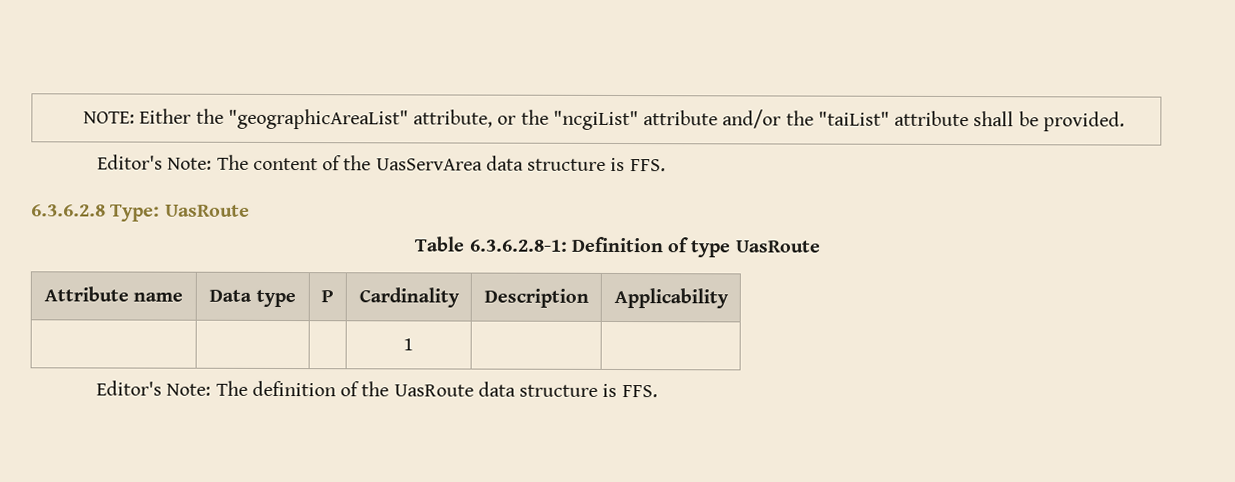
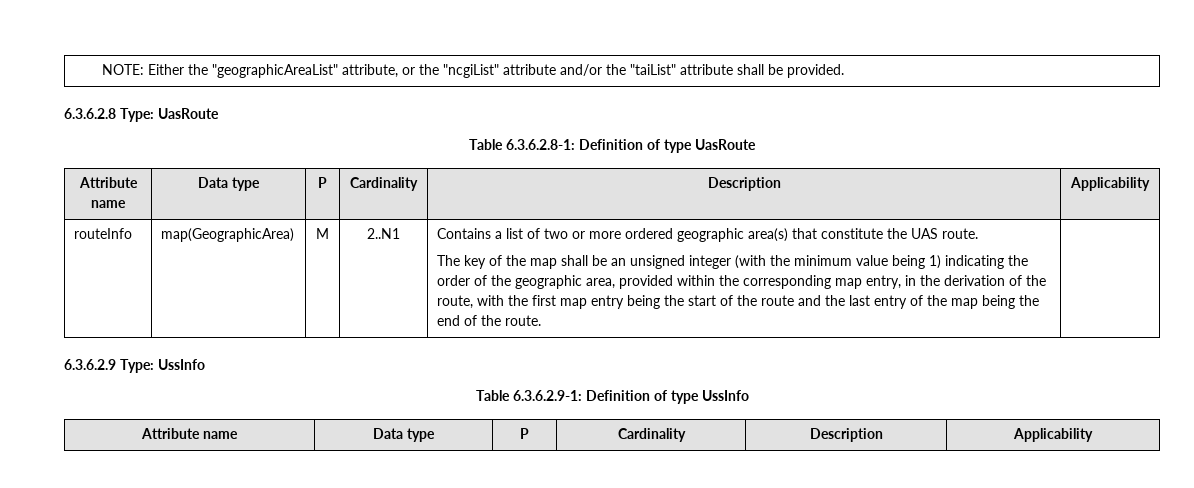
[96,154,666,172] // Editor's Note: The content of the UasServArea data structure is FFS. -> (844, 71) none
[403,338,414,351] [95,380,658,398] | | | 1 | | // Editor's Note: The definition of the UasRoute data structure is FFS. -> [73,228,132,239] [160,228,294,242] [316,228,329,239] [367,228,400,239] [436,228,978,242] [436,255,1028,269] [436,275,1046,289] [436,295,1039,309] [436,315,541,326] [64,359,205,373] [475,390,749,404] [141,428,238,439] [373,428,435,442] [520,428,529,439] [617,428,686,442] [809,428,883,442] [1012,428,1093,442] routeInfo | map(GeographicArea) | M | 2..N1 | Contains a list of two or more ordered geographic area(s) that constitute the UAS route. // The key of the map shall be an unsigned integer (with the minimum value being 1) indicating the order of the geographic area, provided within the corresponding map entry, in the derivation of the route, with the first map entry being the start of the route and the last entry of the map being the end of the route. | // 6.3.6.2.9 Type: UssInfo // Table 6.3.6.2.9-1: Definition of type UssInfo // Attribute name | Data type | P | Cardinality | Description | Applicability

